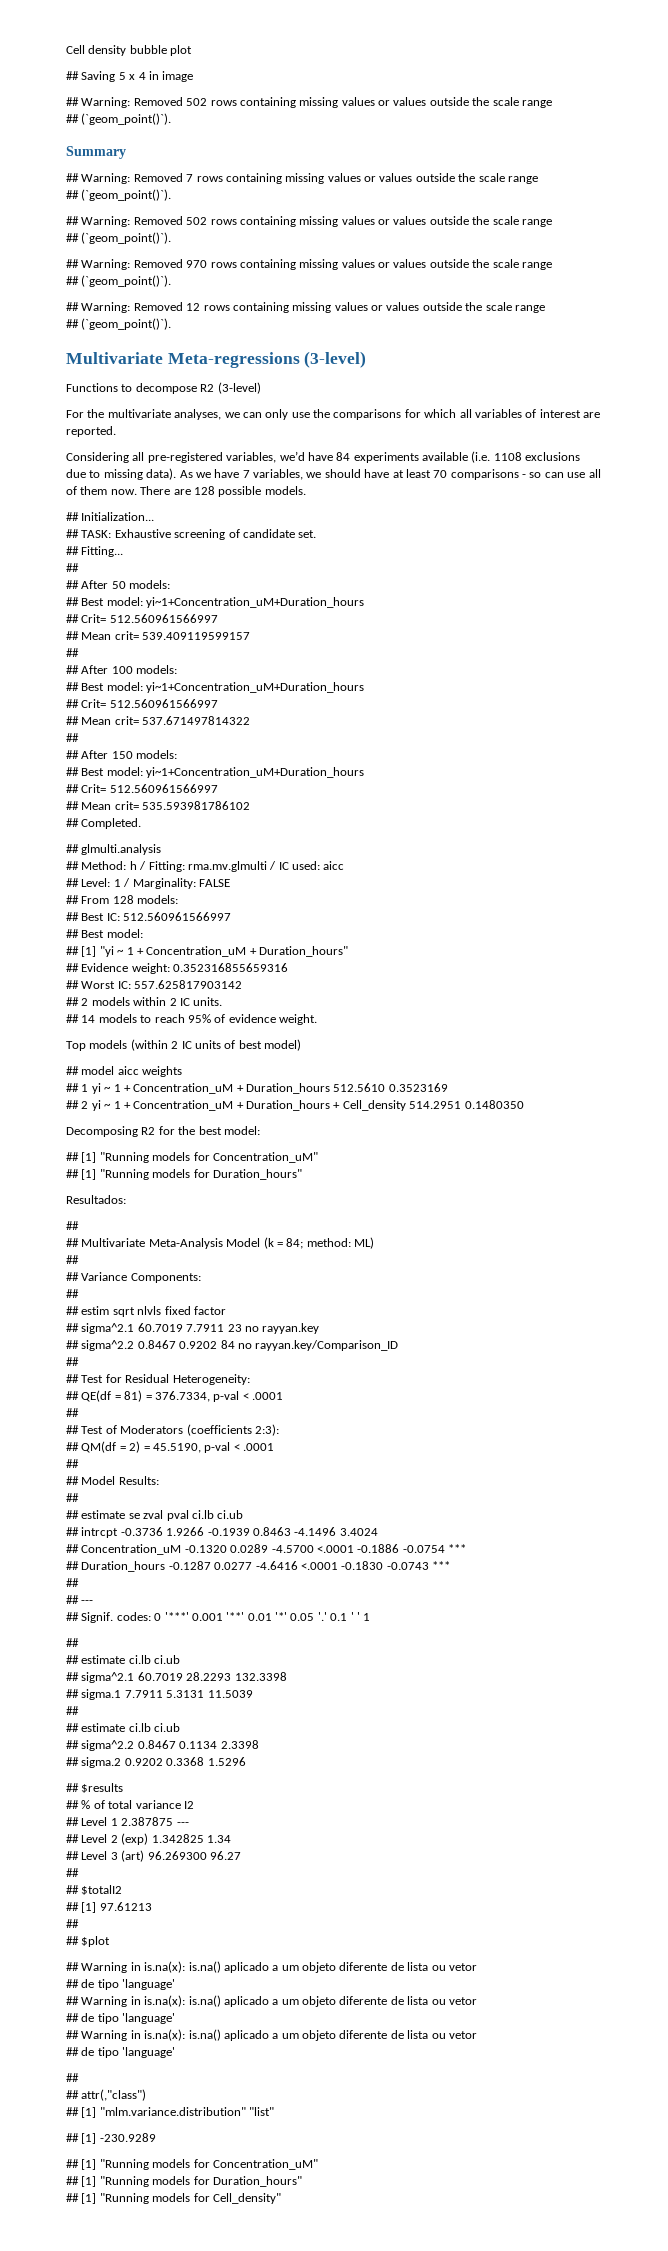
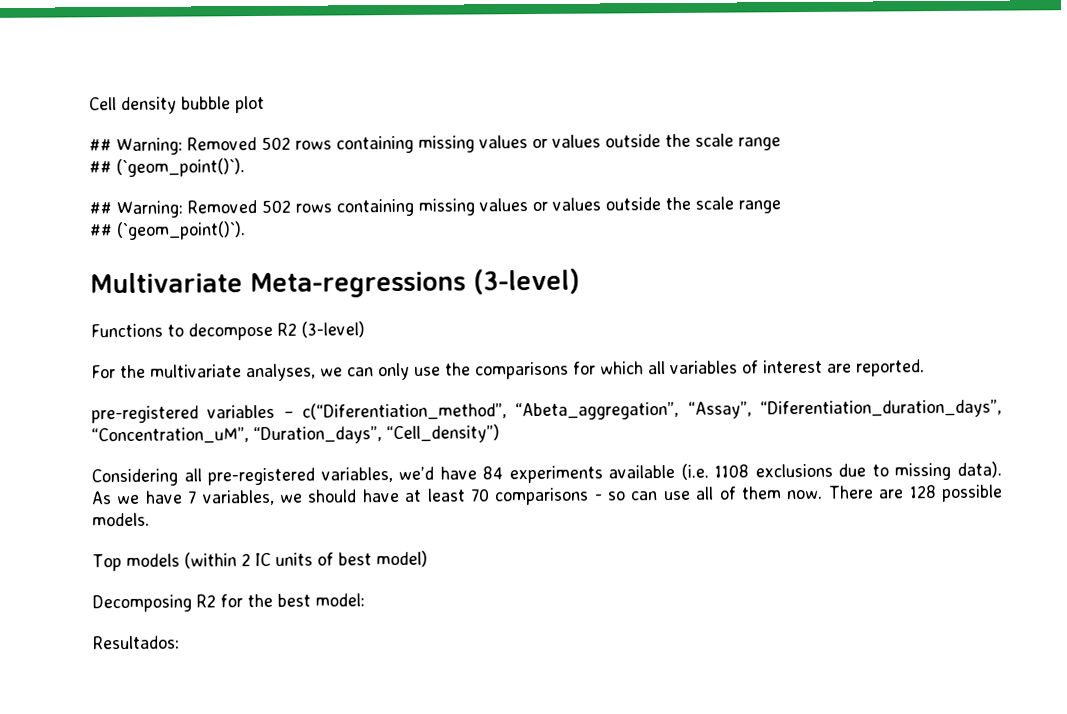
[66,71,194,82] [66,97,552,108] [66,113,172,125] [66,146,126,159] [66,173,538,184] [66,189,172,201] // ## Saving 5 x 4 in image // ## Warning: Removed 502 rows containing missing values or values outside the scale range // ## (`geom_point()`). // Summary // ## Warning: Removed 7 rows containing missing values or values outside the scale range // ## (`geom_point()`). -> (265, 104) none
[186,259,552,270] [66,275,172,287] [66,302,201,313] 970 rows containing missing values or values outside the scale range // ## (`geom_point()`). // ## Warning: Removed 12 -> [261,199,291,213] 502
(116, 431) none -> [91,399,1002,424] [91,424,500,445] // pre-registered variables – c(“Diferentiation_method”, “Abeta_aggregation”, “Assay”, “Diferentiation_duration_days”, “Concentration_uM”, “Duration_days”, “Cell_density”)
[66,512,155,521] [66,529,317,540] [66,546,124,557] [66,563,79,572] [66,580,171,589] [66,597,365,608] [66,614,218,623] [66,631,251,640] [66,648,79,657] [66,665,178,674] [66,682,365,693] [66,699,218,708] [66,716,251,725] [66,733,79,742] [66,750,178,759] [66,767,365,778] [66,784,218,793] [66,801,251,810] [66,818,142,829] [66,844,162,855] [66,861,345,872] [66,878,230,889] [66,895,179,904] [66,912,232,921] [66,929,143,938] [66,946,348,957] [66,963,289,974] [66,980,243,989] [66,997,223,1006] [66,1014,317,1025] // ## Initialization... // ## TASK: Exhaustive screening of candidate set. // ## Fitting... // ## // ## After 50 models: // ## Best model: yi~1+Concentration_uM+Duration_hours // ## Crit= 512.560961566997 // ## Mean crit= 539.409119599157 // ## // ## After 100 models: // ## Best model: yi~1+Concentration_uM+Duration_hours // ## Crit= 512.560961566997 // ## Mean crit= 537.671497814322 // ## // ## After 150 models: // ## Best model: yi~1+Concentration_uM+Duration_hours // ## Crit= 512.560961566997 // ## Mean crit= 535.593981786102 // ## Completed. // ## glmulti.analysis // ## Method: h / Fitting: rma.mv.glmulti / IC used: aicc // ## Level: 1 / Marginality: FALSE // ## From 128 models: // ## Best IC: 512.560961566997 // ## Best model: // ## [1] "yi ~ 1 + Concentration_uM + Duration_hours" // ## Evidence weight: 0.352316855659316 // ## Worst IC: 557.625817903142 // ## 2 models within 2 IC units. // ## 14 models to reach 95% of evidence weight. -> (150, 519) none
[66,1066,183,1077] [66,1083,448,1094] [66,1100,524,1111] // ## model aicc weights // ## 1 yi ~ 1 + Concentration_uM + Duration_hours 512.5610 0.3523169 // ## 2 yi ~ 1 + Concentration_uM + Duration_hours + Cell_density 514.2951 0.1480350 -> (428, 559) none
[66,1152,318,1163] [66,1169,302,1180] [66,1195,126,1204] [66,1221,79,1230] [66,1237,374,1249] [66,1255,79,1264] [66,1272,201,1283] [66,1289,79,1298] [66,1306,226,1317] [66,1323,320,1334] [66,1340,399,1351] [66,1357,79,1366] [66,1374,250,1385] [66,1390,283,1402] [66,1408,79,1417] [66,1424,279,1436] [66,1441,274,1453] [66,1459,79,1468] [66,1476,159,1485] [66,1493,79,1502] [66,1510,244,1521] [66,1527,378,1538] [66,1544,466,1555] [66,1561,450,1572] [66,1578,79,1587] [66,1595,94,1604] [66,1612,371,1623] [66,1638,79,1647] [66,1655,181,1664] [66,1672,287,1683] [66,1689,253,1700] [66,1706,79,1715] [66,1723,181,1732] [66,1740,259,1751] [66,1757,246,1768] [66,1783,124,1793] [66,1800,194,1809] [66,1817,189,1826] [66,1833,231,1845] [66,1850,241,1862] [66,1868,79,1877] [66,1885,123,1895] [66,1902,152,1913] [66,1919,79,1928] [66,1936,111,1947] [66,1961,477,1973] [66,1979,176,1990] [66,1995,477,2007] [66,2013,176,2024] [66,2029,477,2041] [66,2047,176,2058] [66,2073,79,2082] [66,2089,147,2101] [66,2107,275,2118] [66,2133,156,2144] [66,2159,318,2170] [66,2176,302,2187] [66,2193,281,2204] ## [1] "Running models for Concentration_uM" // ## [1] "Running models for Duration_hours" // Resultados: // ## // ## Multivariate Meta-Analysis Model (k = 84; method: ML) // ## // ## Variance Components: // ## // ## estim sqrt nlvls fixed factor // ## sigma^2.1 60.7019 7.7911 23 no rayyan.key // ## sigma^2.2 0.8467 0.9202 84 no rayyan.key/Comparison_ID // ## // ## Test for Residual Heterogeneity: // ## QE(df = 81) = 376.7334, p-val < .0001 // ## // ## Test of Moderators (coefficients 2:3): // ## QM(df = 2) = 45.5190, p-val < .0001 // ## // ## Model Results: // ## // ## estimate se zval pval ci.lb ci.ub // ## intrcpt -0.3736 1.9266 -0.1939 0.8463 -4.1496 3.4024 // ## Concentration_uM -0.1320 0.0289 -4.5700 <.0001 -0.1886 -0.0754 *** // ## Duration_hours -0.1287 0.0277 -4.6416 <.0001 -0.1830 -0.0743 *** // ## // ## --- // ## Signif. codes: 0 '***' 0.001 '**' 0.01 '*' 0.05 '.' 0.1 ' ' 1 // ## // ## estimate ci.lb ci.ub // ## sigma^2.1 60.7019 28.2293 132.3398 // ## sigma.1 7.7911 5.3131 11.5039 // ## // ## estimate ci.lb ci.ub // ## sigma^2.2 0.8467 0.1134 2.3398 // ## sigma.2 0.9202 0.3368 1.5296 // ## $results // ## % of total variance I2 // ## Level 1 2.387875 --- // ## Level 2 (exp) 1.342825 1.34 // ## Level 3 (art) 96.269300 96.27 // ## // ## $totalI2 // ## [1] 97.61213 // ## // ## $plot // ## Warning in is.na(x): is.na() aplicado a um objeto diferente de lista ou vetor // ## de tipo 'language' // ## Warning in is.na(x): is.na() aplicado a um objeto diferente de lista ou vetor // ## de tipo 'language' // ## Warning in is.na(x): is.na() aplicado a um objeto diferente de lista ou vetor // ## de tipo 'language' // ## // ## attr(,"class") // ## [1] "mlm.variance.distribution" "list" // ## [1] -230.9289 // ## [1] "Running models for Concentration_uM" // ## [1] "Running models for Duration_hours" // ## [1] "Running models for Cell_density" -> [93,635,180,650] Resultados:

